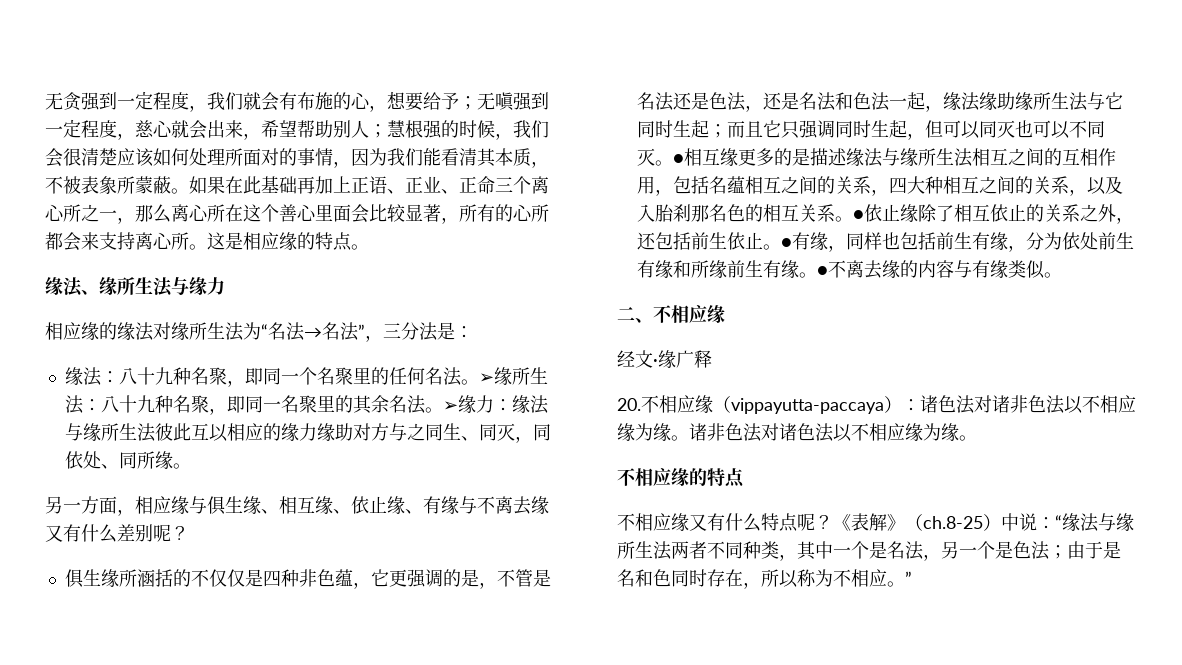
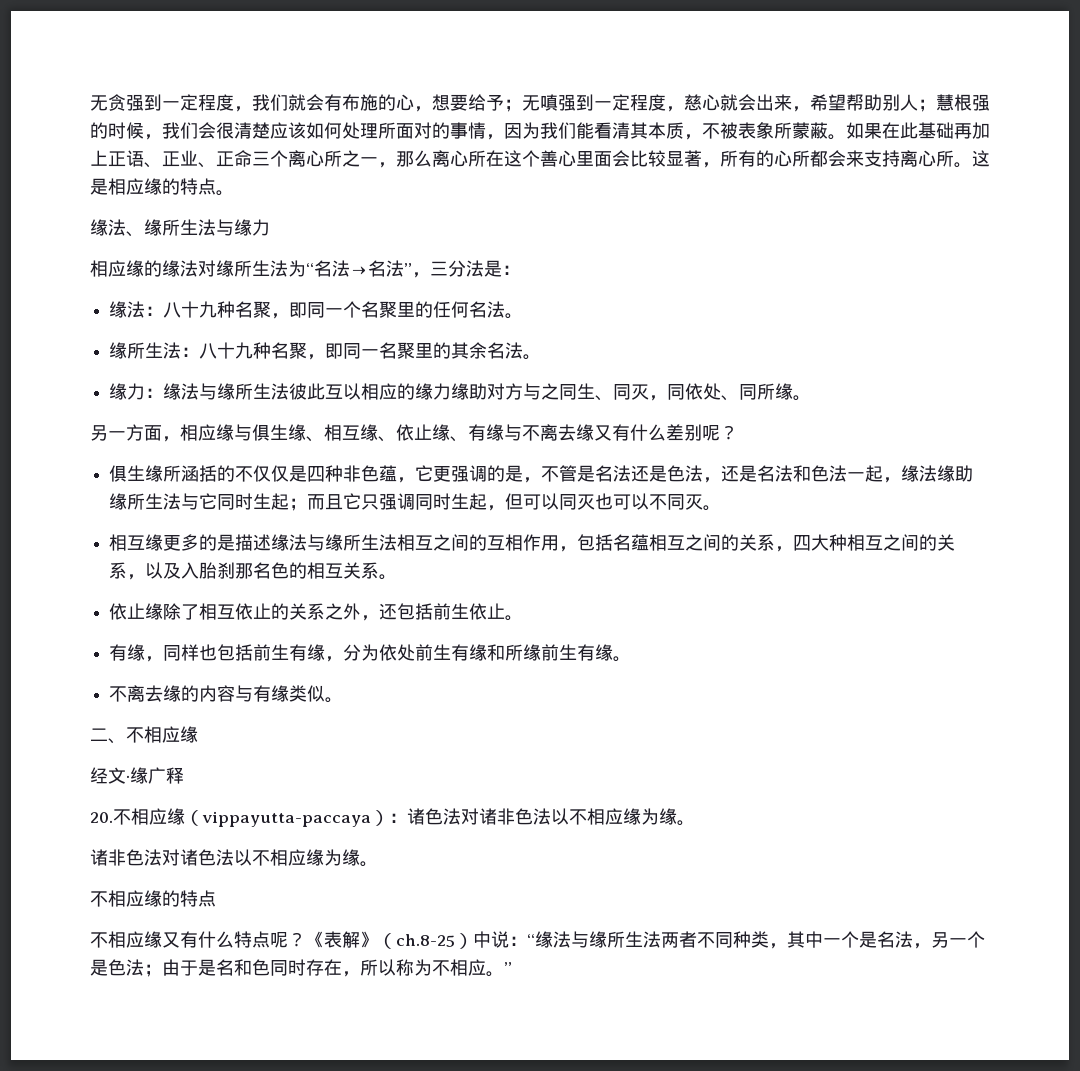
[478,373,494,383] ➢ -> (524, 316) //
[442,401,458,411] ➢ -> (542, 357) //
[672,154,684,164] ● -> (722, 508) //
[852,210,864,220] ● -> (398, 577) //
[780,238,792,248] ● -> (524, 618) //
[816,266,828,276] ● -> (632, 659) //
(689, 438) none -> (695, 823) //

